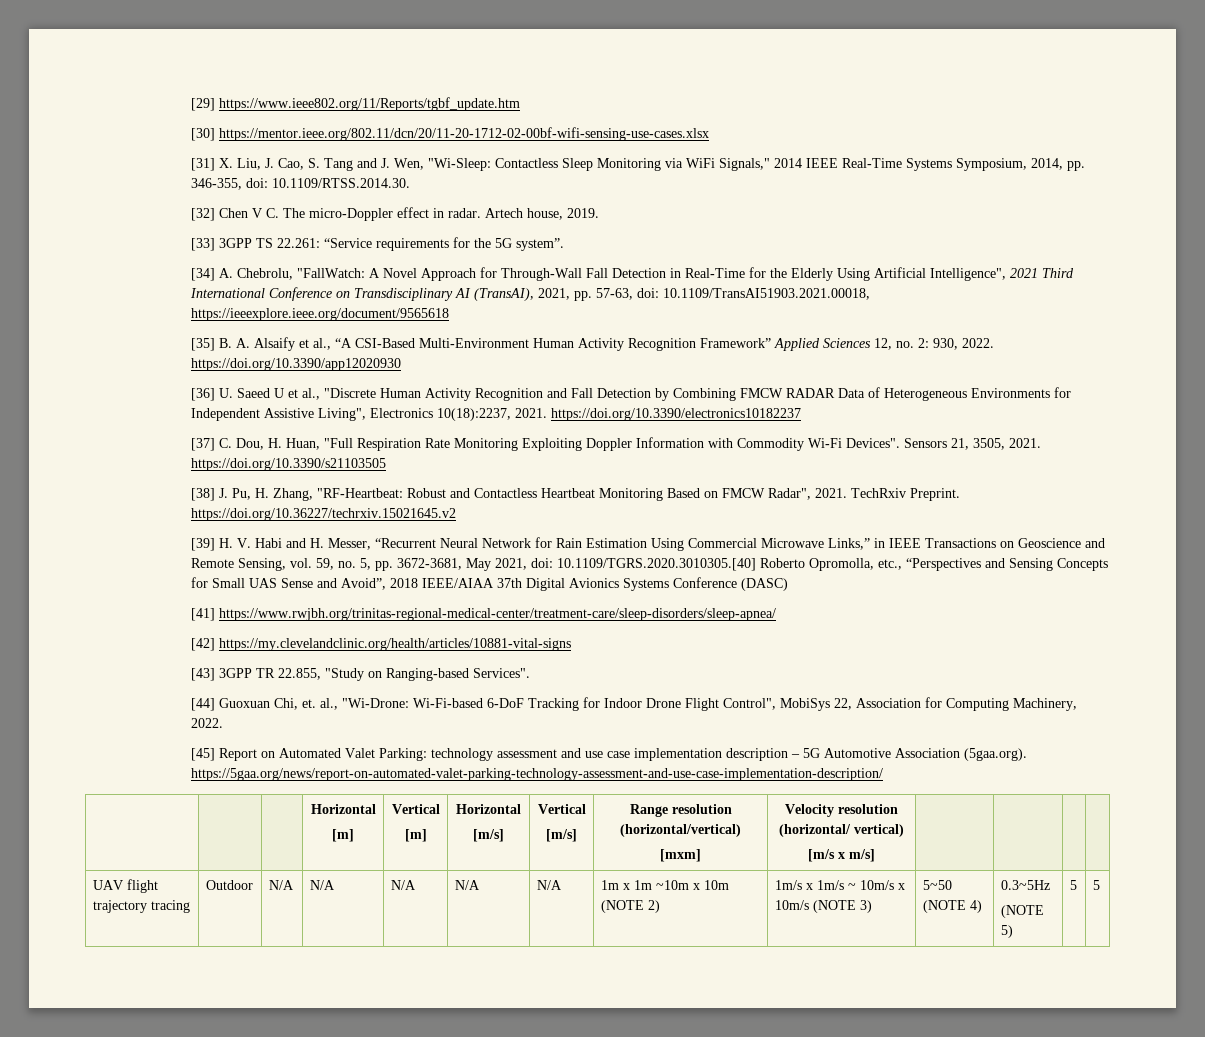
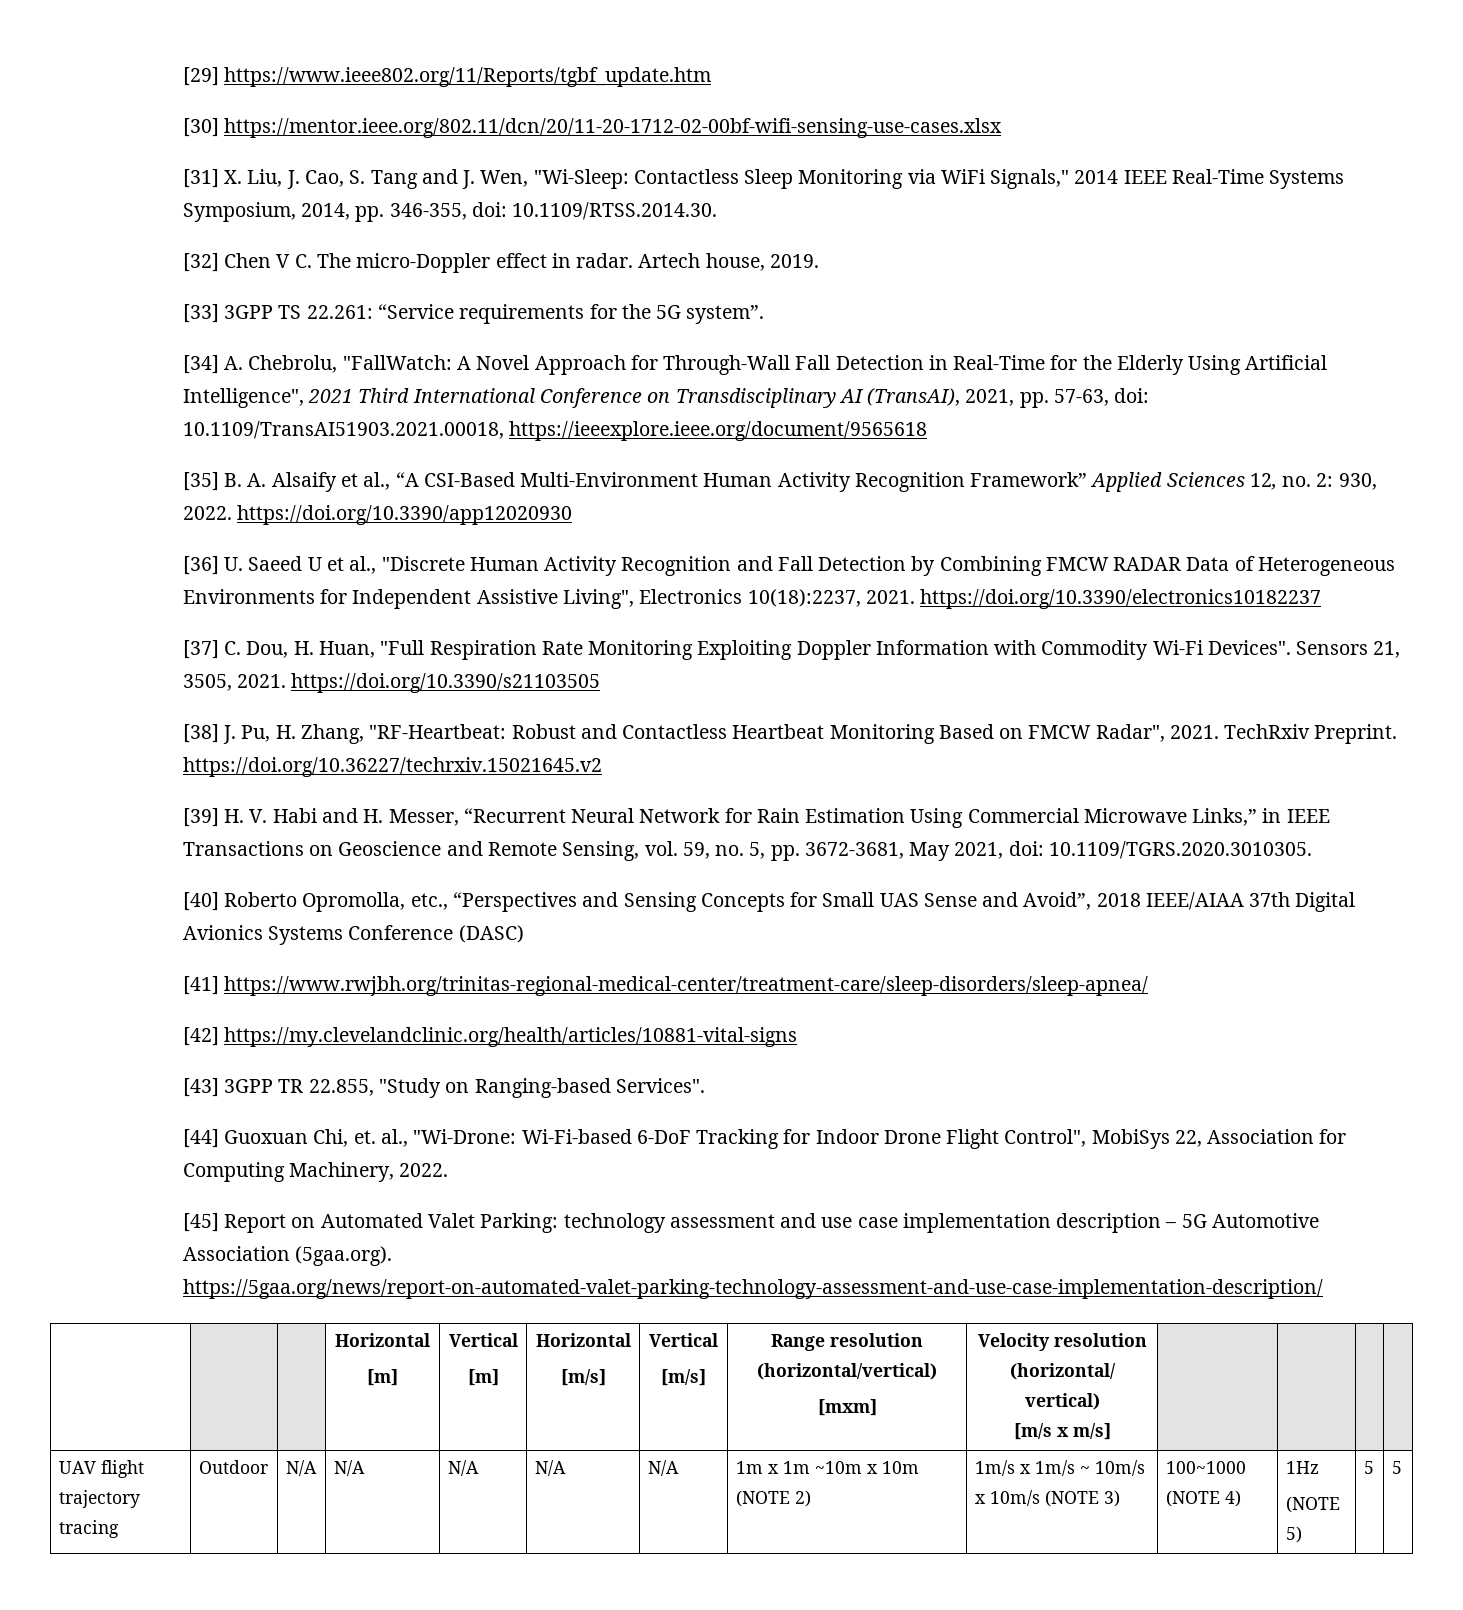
[557,558,757,571] 10.1109/TGRS.2020.3010305.[40] -> [1048,841,1312,859] [182,892,219,911] 10.1109/TGRS.2020.3010305. // [40]
[922,880,952,890] 5~50 -> [1165,1461,1246,1474] 100~1000
[1000,880,1050,890] 0.3~5Hz -> [1285,1461,1319,1474] 1Hz

